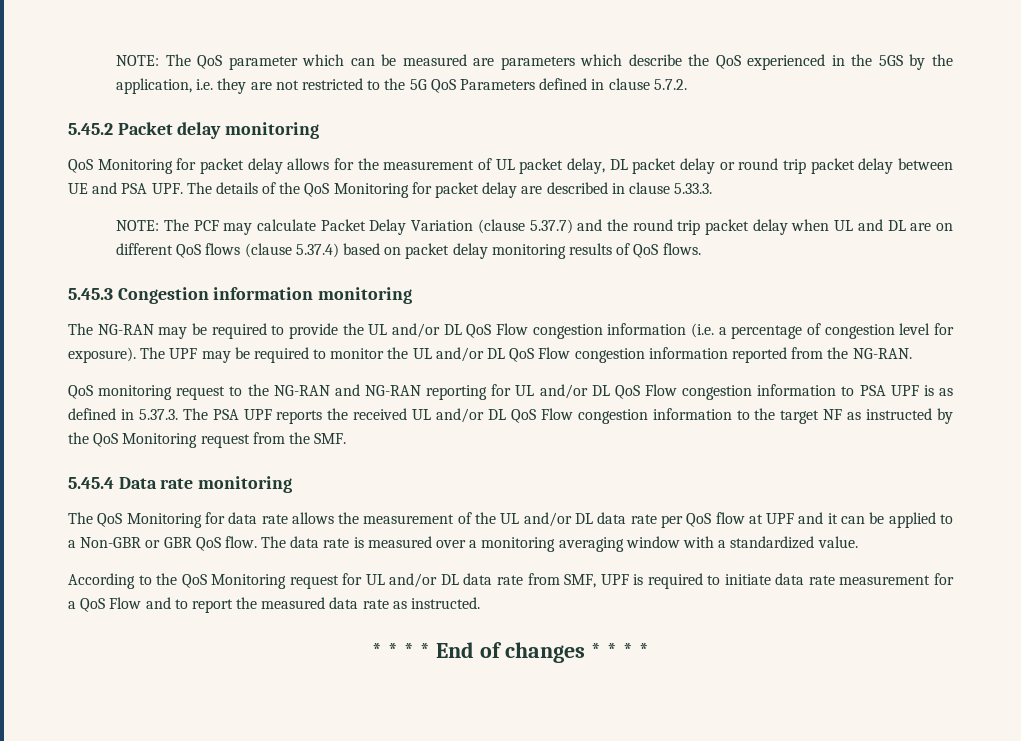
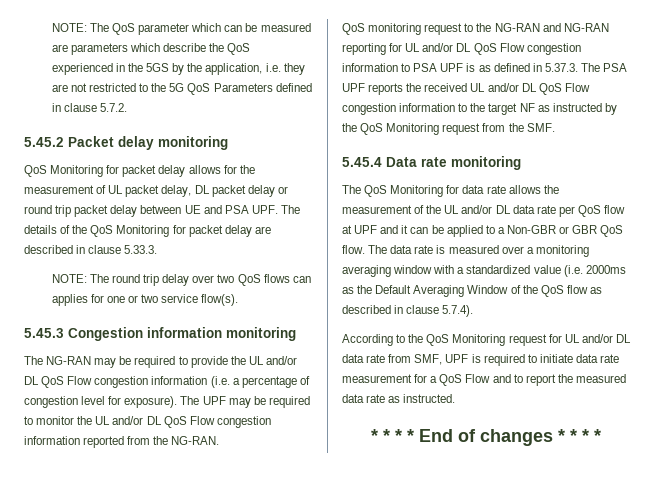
[193,219,953,235] [116,243,701,259] PCF may calculate Packet Delay Variation (clause 5.37.7) and the round trip packet delay when UL and DL are on different QoS flows (clause 5.37.4) based on packet delay monitoring results of QoS flows. -> [111,274,311,286] [51,294,239,306] round trip delay over two QoS flows can applies for one or two service flow(s).
[817,536,858,548] value. -> [533,265,626,277] [342,285,602,297] [342,305,474,317] value (i.e. 2000ms as the Default Averaging Window of the QoS flow as described in clause 5.7.4).

